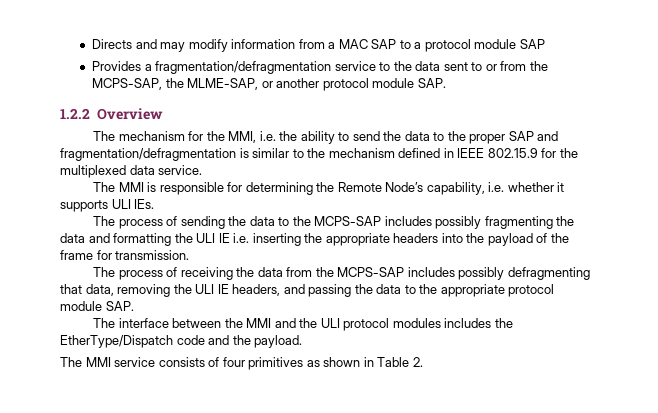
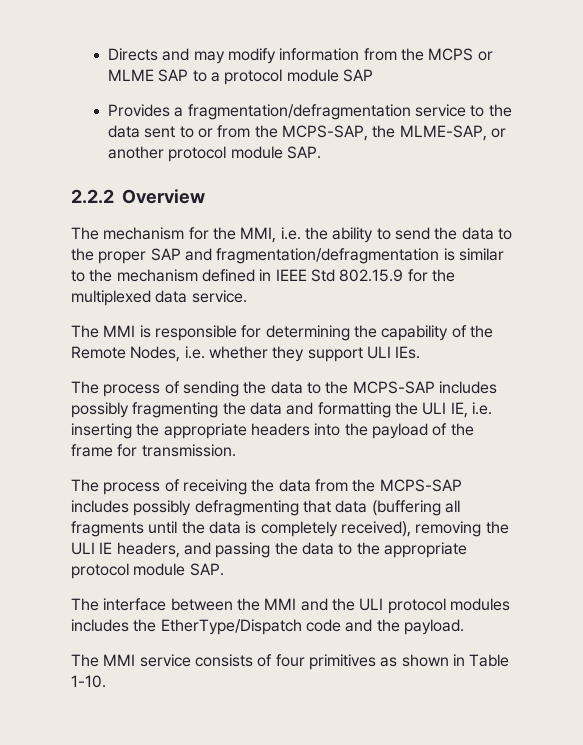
[328,39,368,49] a MAC -> [400,48,493,61] [107,69,154,81] the MCPS or MLME
[60,108,90,119] 1.2.2 -> [71,189,114,204] 2.2.2
(485, 153) none -> [310,269,335,282] Std
[337,182,565,195] [60,200,108,212] Remote Node’s capability, i.e. whether it supports -> [381,325,493,341] [71,346,363,362] capability of the Remote Nodes, i.e. whether they support
[218,233,230,243] IE -> [450,402,468,418] IE,
[85,284,114,296] data, -> [335,500,460,516] [71,521,411,537] data (buffering all fragments until the data is completely received),
[412,357,423,367] 2. -> [71,675,106,688] 1-10.

